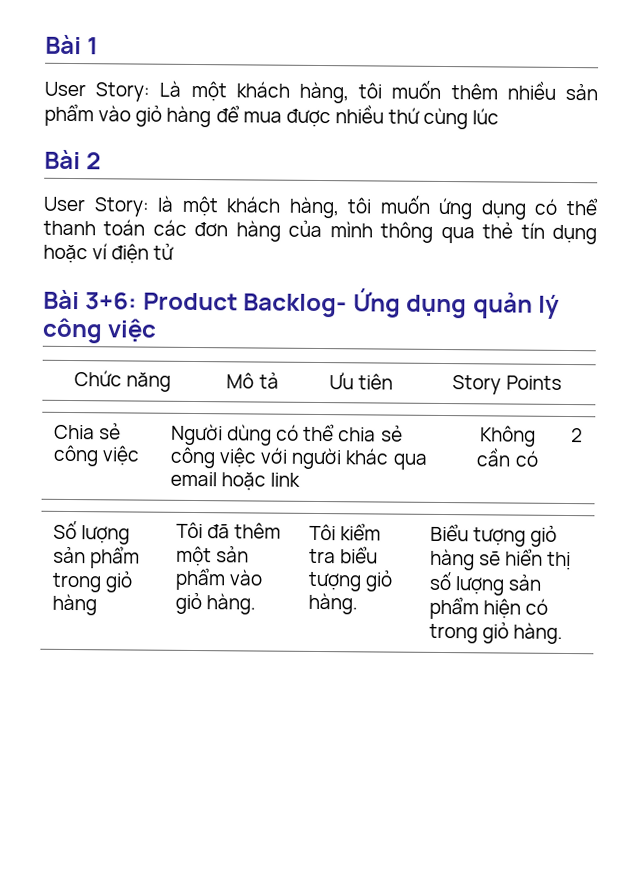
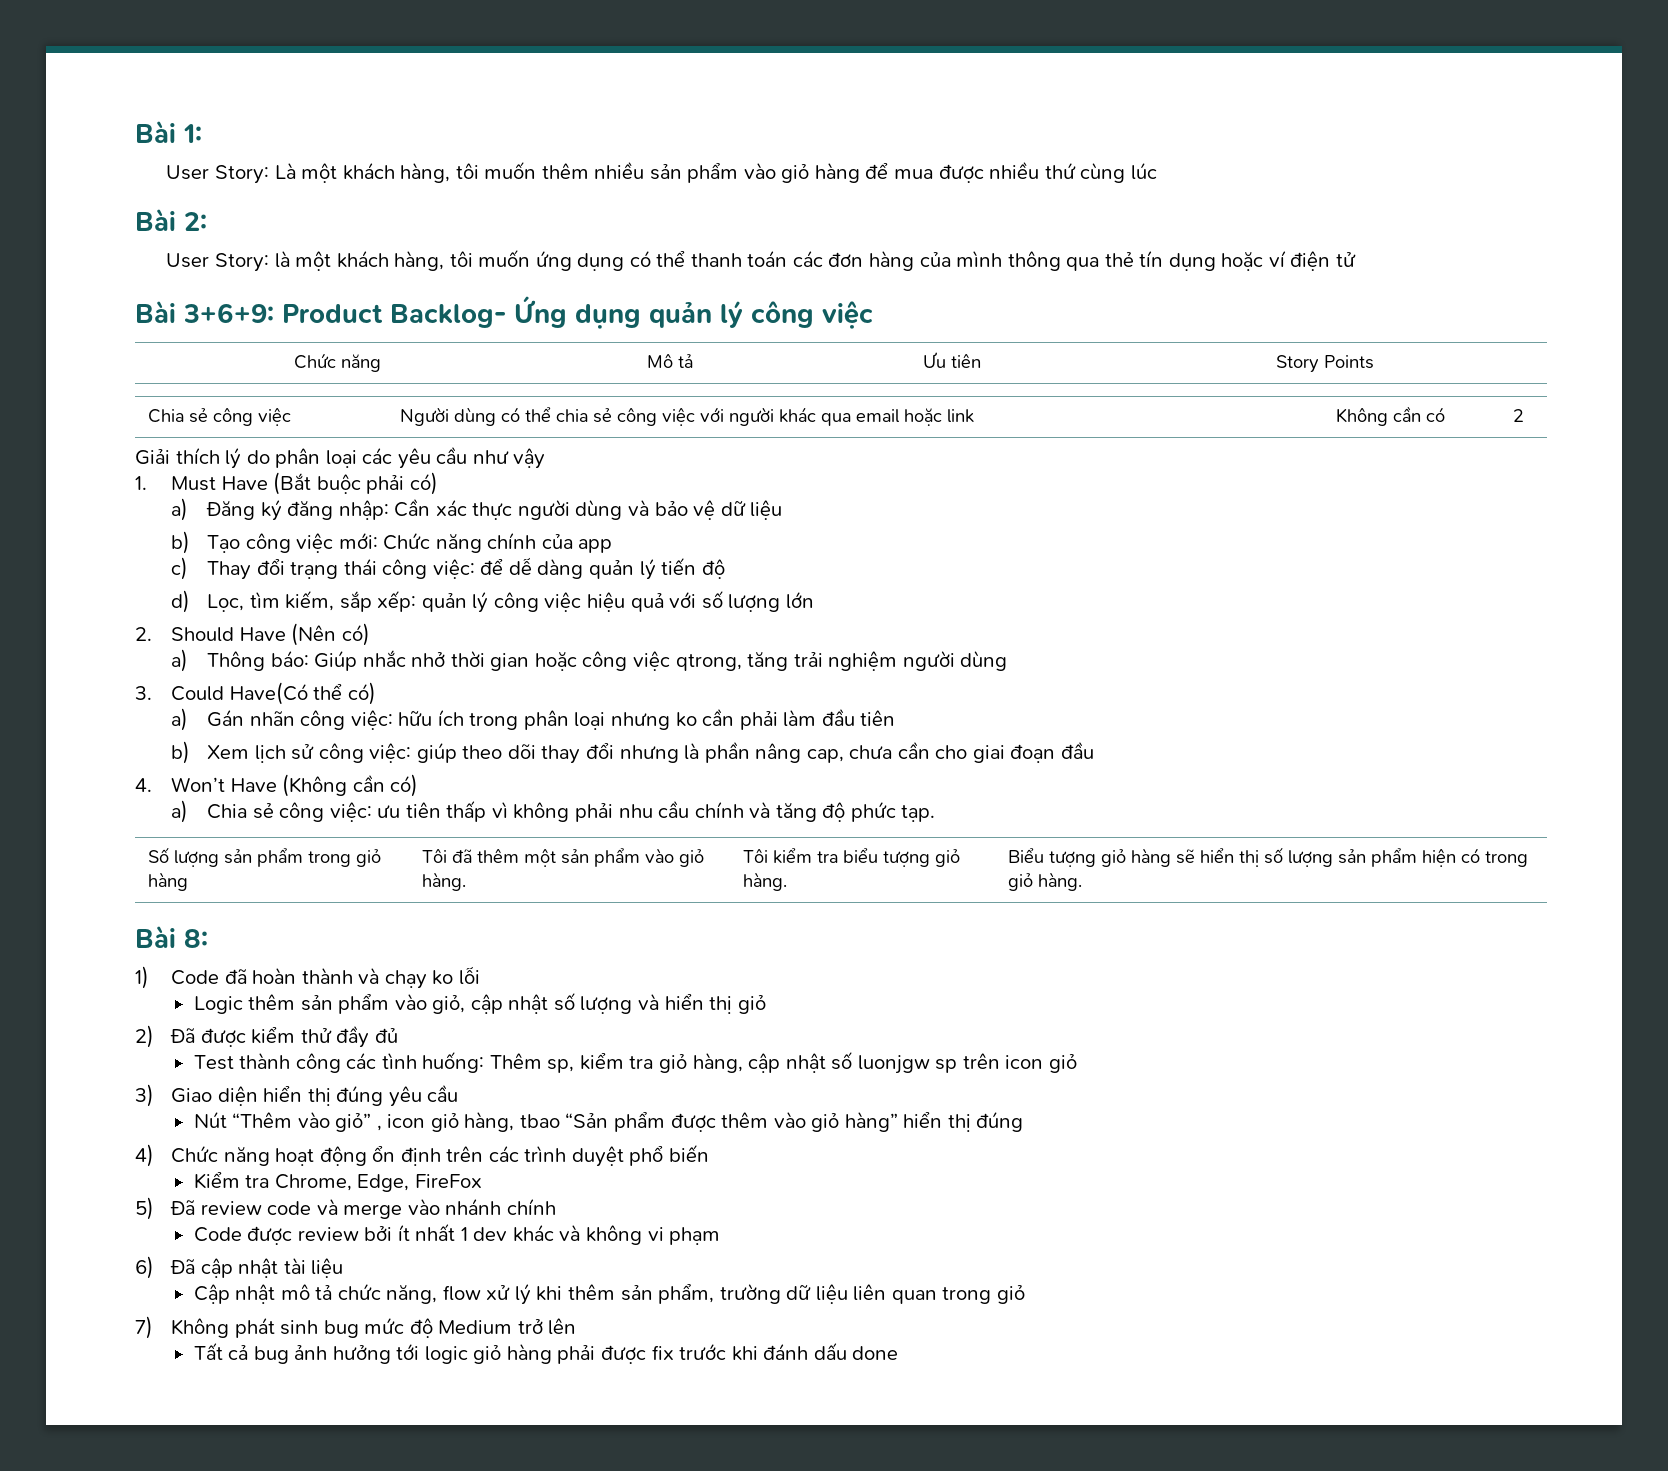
[45,34,100,55] Bài 1 -> [135,120,202,143] Bài 1:
[86,152,102,170] 2 -> [184,212,207,231] 2:
[85,292,138,310] 3+6: -> [183,303,274,323] 3+6+9:
(583, 435) none -> [135,446,546,469] [135,472,438,495] [171,498,783,521] [171,531,613,554] [171,557,725,580] [171,590,814,613] [135,623,370,646] [171,649,1008,672] [135,682,376,705] [171,708,896,731] [171,741,1094,764] [135,774,419,797] [171,800,936,823] // Giải thích lý do phân loại các yêu cầu như vậy // 1. Must Have (Bắt buộc phải có) // a) Đăng ký đăng nhập: Cần xác thực người dùng và bảo vệ dữ liệu // b) Tạo công việc mới: Chức năng chính của app // c) Thay đổi trạng thái công việc: để dễ dàng quản lý tiến độ // d) Lọc, tìm kiếm, sắp xếp: quản lý công việc hiệu quả với số lượng lớn // 2. Should Have (Nên có) // a) Thông báo: Giúp nhắc nhở thời gian hoặc công việc qtrong, tăng trải nghiệm người dùng // 3. Could Have(Có thể có) // a) Gán nhãn công việc: hữu ích trong phân loại nhưng ko cần phải làm đầu tiên // b) Xem lịch sử công việc: giúp theo dõi thay đổi nhưng là phần nâng cap, chưa cần cho giai đoạn đầu // 4. Won’t Have (Không cần có) // a) Chia sẻ công việc: ưu tiên thấp vì không phải nhu cầu chính và tăng độ phức tạp.
(564, 633) none -> [135,925,208,948] [135,966,480,989] [193,992,766,1014] [135,1025,398,1048] [193,1051,1077,1074] [135,1084,459,1107] [193,1111,1024,1132] [135,1144,709,1167] [193,1172,482,1192] [135,1197,556,1220] [193,1223,721,1245] [135,1256,344,1279] [193,1283,1025,1305] [135,1316,577,1339] [193,1342,899,1364] // Bài 8: // 1) Code đã hoàn thành và chạy ko lỗi // Logic thêm sản phẩm vào giỏ, cập nhật số lượng và hiển thị giỏ // 2) Đã được kiểm thử đầy đủ // Test thành công các tình huống: Thêm sp, kiểm tra giỏ hàng, cập nhật số luonjgw sp trên icon giỏ // 3) Giao diện hiển thị đúng yêu cầu // Nút “Thêm vào giỏ” , icon giỏ hàng, tbao “Sản phẩm được thêm vào giỏ hàng” hiển thị đúng // 4) Chức năng hoạt động ổn định trên các trình duyệt phổ biến // Kiểm tra Chrome, Edge, FireFox // 5) Đã review code và merge vào nhánh chính // Code được review bởi ít nhất 1 dev khác và không vi phạm // 6) Đã cập nhật tài liệu // Cập nhật mô tả chức năng, flow xử lý khi thêm sản phẩm, trường dữ liệu liên quan trong giỏ // 7) Không phát sinh bug mức độ Medium trở lên // Tất cả bug ảnh hưởng tới logic giỏ hàng phải được fix trước khi đánh dấu done

